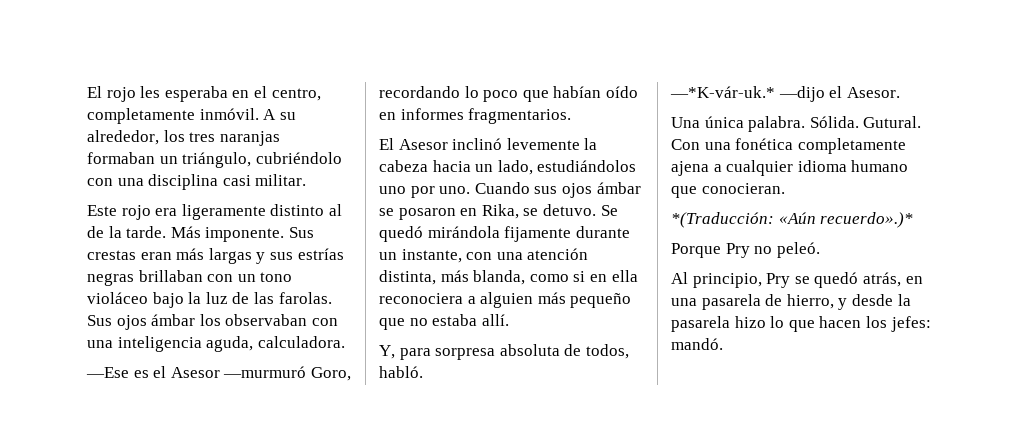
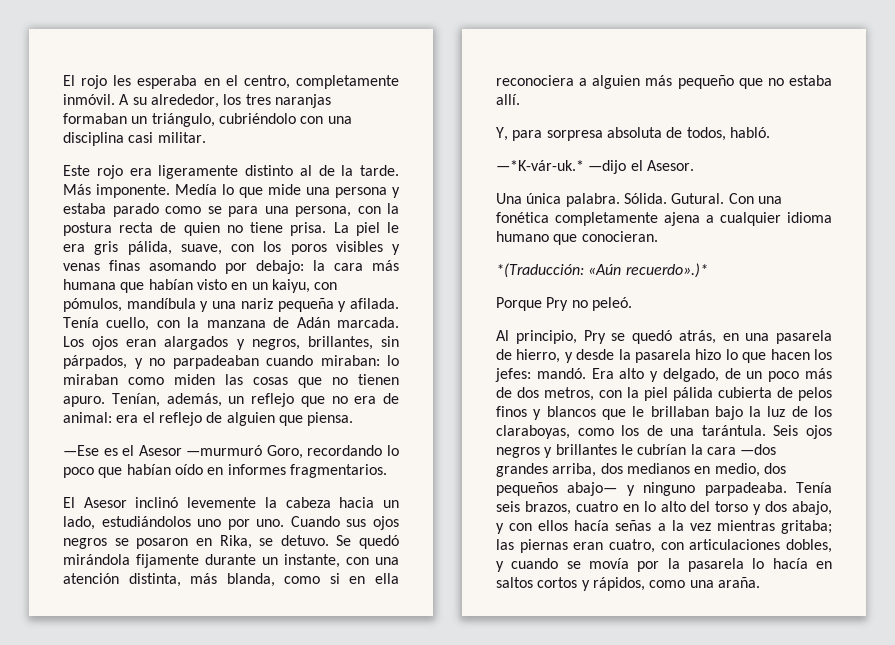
[288,227,314,238] [87,248,344,264] [87,270,293,286] [87,292,332,308] [87,314,338,330] [87,336,345,352] Sus crestas eran más largas y sus estrías negras brillaban con un tono violáceo bajo la luz de las farolas. Sus ojos ámbar los observaban con una inteligencia aguda, calculadora. -> [175,184,400,198] [63,203,399,217] [63,222,400,236] [63,241,400,255] [63,260,399,274] [63,279,338,293] [63,298,400,312] [63,317,399,331] [63,336,399,350] [63,355,399,369] [63,374,399,388] [63,393,399,407] [63,412,354,426] Medía lo que mide una persona y estaba parado como se para una persona, con la postura recta de quien no tiene prisa. La piel le era gris pálida, suave, con los poros visibles y venas finas asomando por debajo: la cara más humana que habían visto en un kaiyu, con pómulos, mandíbula y una nariz pequeña y afilada. Tenía cuello, con la manzana de Adán marcada. Los ojos eran alargados y negros, brillantes, sin párpados, y no parpadeaban cuando miraban: lo miraban como miden las cosas que no tienen apuro. Tenían, además, un reflejo que no era de animal: era el reflejo de alguien que piensa.
[596,182,641,194] ámbar -> [63,538,107,549] negros
(723, 344) none -> [591,368,832,382] [496,387,832,401] [496,406,832,420] [496,425,832,439] [496,444,777,458] [496,463,786,477] [496,482,832,496] [496,501,832,515] [496,520,832,534] [496,539,832,553] [496,558,832,572] [496,577,760,591] Era alto y delgado, de un poco más de dos metros, con la piel pálida cubierta de pelos finos y blancos que le brillaban bajo la luz de los claraboyas, como los de una tarántula. Seis ojos negros y brillantes le cubrían la cara —dos grandes arriba, dos medianos en medio, dos pequeños abajo— y ninguno parpadeaba. Tenía seis brazos, cuatro en lo alto del torso y dos abajo, y con ellos hacía señas a la vez mientras gritaba; las piernas eran cuatro, con articulaciones dobles, y cuando se movía por la pasarela lo hacía en saltos cortos y rápidos, como una araña.

